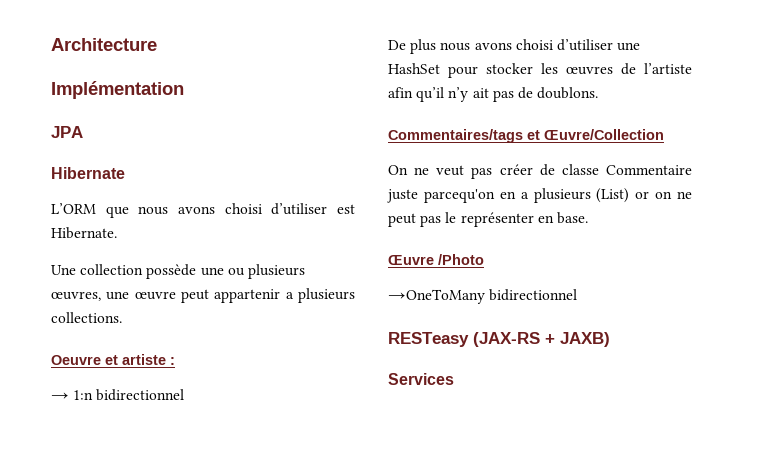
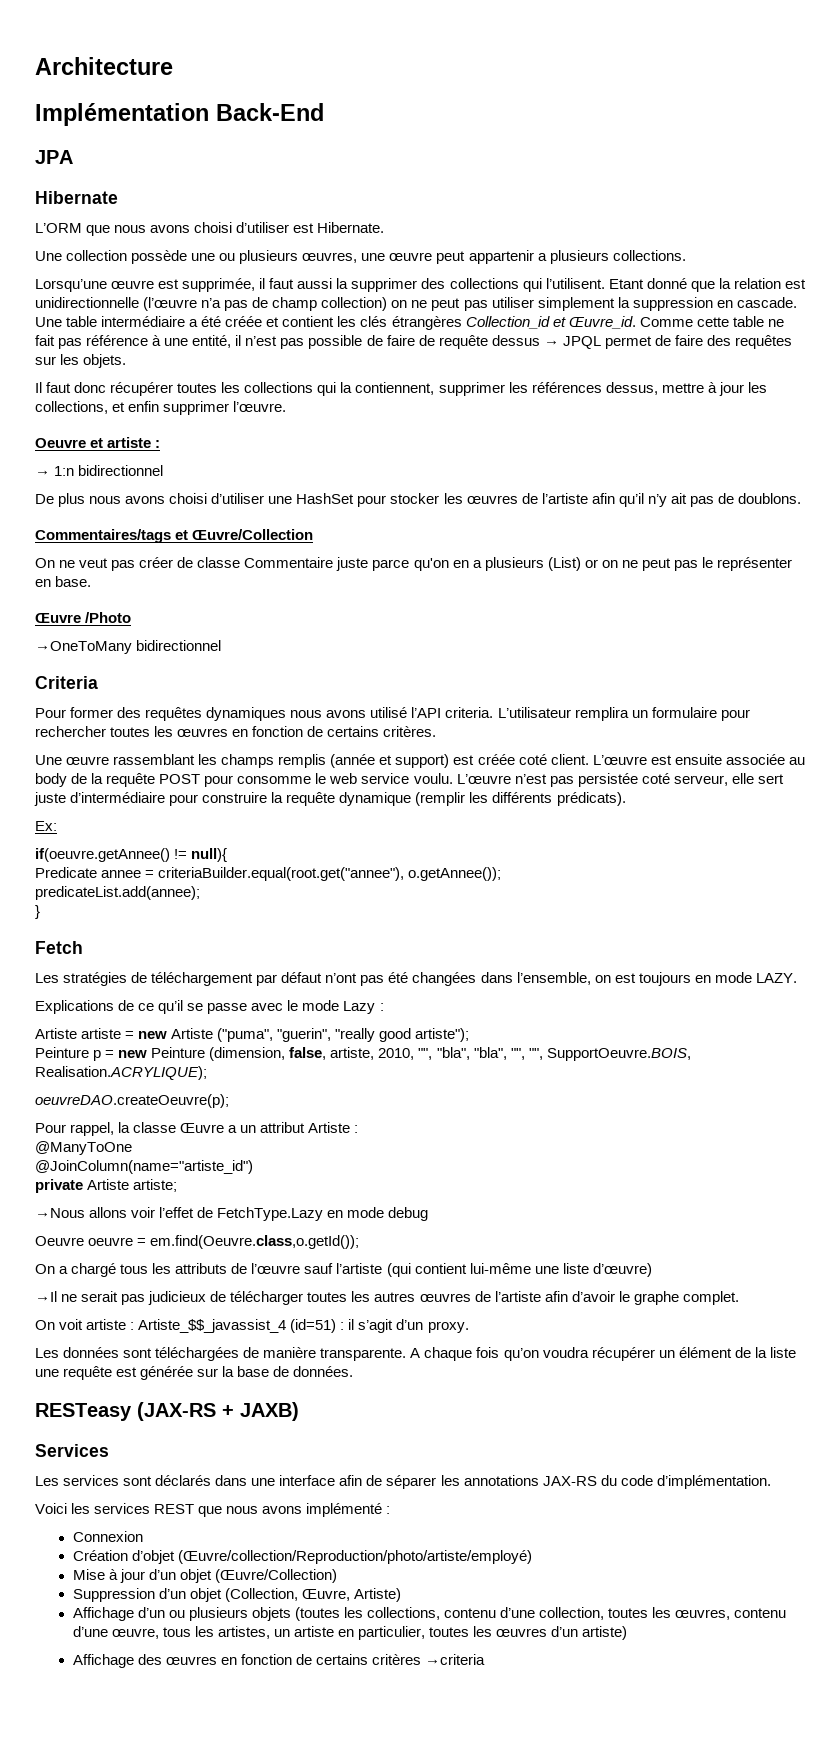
(184, 90) none -> [216,103,324,121] Back-End
(122, 317) none -> [35,278,806,292] [35,297,797,311] [35,316,784,330] [35,335,793,349] [35,354,127,368] [35,382,767,396] [35,401,287,415] // Lorsqu’une œuvre est supprimée, il faut aussi la supprimer des collections qui l’utilisent. Etant donné que la relation est unidirectionnelle (l’œuvre n’a pas de champ collection) on ne peut pas utiliser simplement la suppression en cascade. Une table intermédiaire a été créée et contient les clés étrangères Collection_id et Œuvre_id. Comme cette table ne fait pas référence à une entité, il n’est pas possible de faire de requête dessus → JPQL permet de faire des requêtes sur les objets. // Il faut donc récupérer toutes les collections qui la contiennent, supprimer les références dessus, mettre à jour les collections, et enfin supprimer l’œuvre.
[423,189,495,203] parcequ'on -> [372,558,449,571] parce qu'on
(578, 295) none -> [35,676,98,689] [35,707,750,721] [35,726,437,737] [35,754,805,768] [35,773,784,787] [34,792,626,806] [35,821,57,831] [35,848,228,862] [35,867,502,881] [35,886,200,900] [35,905,40,919] [35,941,83,954] [35,972,797,986] [35,1000,384,1014] [35,1028,470,1042] [35,1047,691,1061] [35,1066,207,1080] [35,1094,229,1108] [35,1122,359,1136] [35,1141,132,1155] [35,1160,253,1174] [35,1179,178,1193] [35,1207,429,1221] [35,1235,360,1249] [35,1263,652,1277] [35,1291,739,1305] [35,1319,469,1333] [35,1347,796,1361] [35,1366,354,1380] // Criteria // Pour former des requêtes dynamiques nous avons utilisé l’API criteria. L’utilisateur remplira un formulaire pour rechercher toutes les œuvres en fonction de certains critères. // Une œuvre rassemblant les champs remplis (année et support) est créée coté client. L’œuvre est ensuite associée au body de la requête POST pour consomme le web service voulu. L’œuvre n’est pas persistée coté serveur, elle sert juste d’intermédiaire pour construire la requête dynamique (remplir les différents prédicats). // Ex: // if(oeuvre.getAnnee() != null){ // Predicate annee = criteriaBuilder.equal(root.get("annee"), o.getAnnee()); // predicateList.add(annee); // } // Fetch // Les stratégies de téléchargement par défaut n’ont pas été changées dans l’ensemble, on est toujours en mode LAZY. // Explications de ce qu’il se passe avec le mode Lazy : // Artiste artiste = new Artiste ("puma", "guerin", "really good artiste"); // Peinture p = new Peinture (dimension, false, artiste, 2010, "", "bla", "bla", "", "", SupportOeuvre.BOIS, Realisation.ACRYLIQUE); // oeuvreDAO.createOeuvre(p); // Pour rappel, la classe Œuvre a un attribut Artiste : // @ManyToOne // @JoinColumn(name="artiste_id") // private Artiste artiste; // →Nous allons voir l’effet de FetchType.Lazy en mode debug // Oeuvre oeuvre = em.find(Oeuvre.class,o.getId()); // On a chargé tous les attributs de l’œuvre sauf l’artiste (qui contient lui-même une liste d’œuvre) // →Il ne serait pas judicieux de télécharger toutes les autres œuvres de l’artiste afin d’avoir le graphe complet. // On voit artiste : Artiste_$$_javassist_4 (id=51) : il s’agit d’un proxy. // Les données sont téléchargées de manière transparente. A chaque fois qu’on voudra récupérer un élément de la liste une requête est générée sur la base de données.
(454, 379) none -> [35,1475,771,1489] [35,1503,391,1517] [72,1531,143,1542] [72,1550,532,1564] [72,1569,337,1583] [72,1588,401,1602] [72,1607,787,1621] [72,1626,628,1640] [72,1654,485,1668] // Les services sont déclarés dans une interface afin de séparer les annotations JAX-RS du code d’implémentation. // Voici les services REST que nous avons implémenté : // Connexion // Création d’objet (Œuvre/collection/Reproduction/photo/artiste/employé) // Mise à jour d’un objet (Œuvre/Collection) // Suppression d’un objet (Collection, Œuvre, Artiste) // Affichage d’un ou plusieurs objets (toutes les collections, contenu d’une collection, toutes les œuvres, contenu d’une œuvre, tous les artistes, un artiste en particulier, toutes les œuvres d’un artiste) // Affichage des œuvres en fonction de certains critères →criteria

